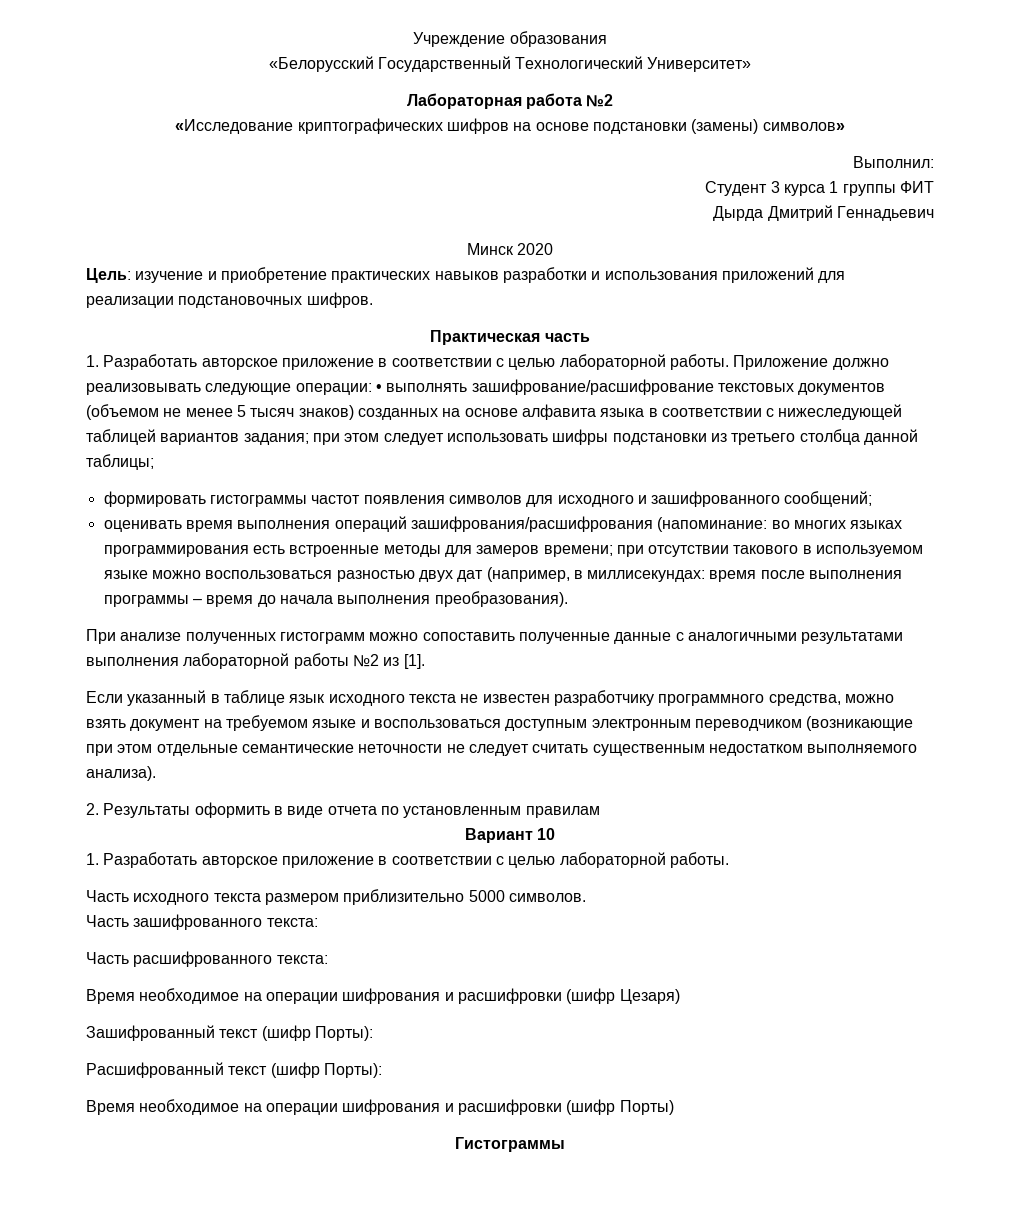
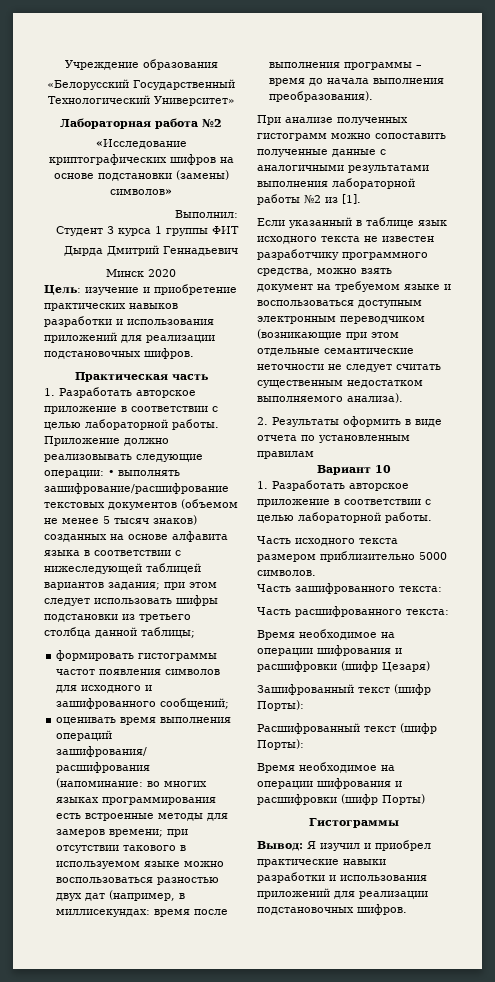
(565, 1144) none -> [257,840,431,851] [257,859,386,867] [257,872,427,883] [257,888,428,899] [257,904,407,915] // Вывод: Я изучил и приобрел практические навыки разработки и использования приложений для реализации подстановочных шифров.

